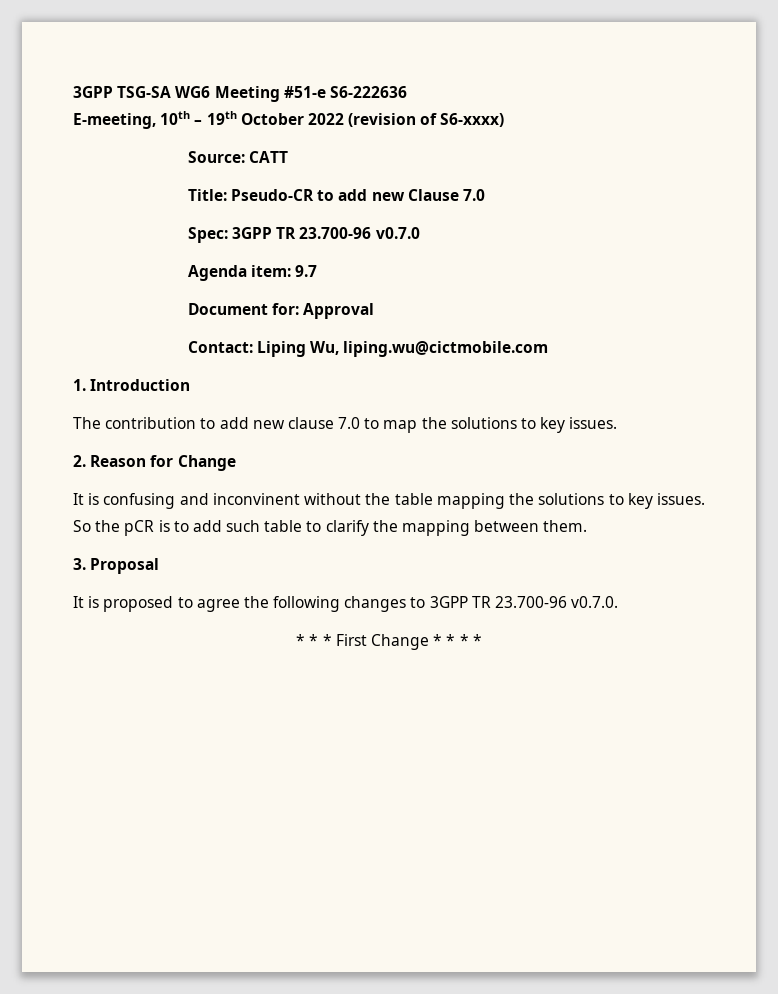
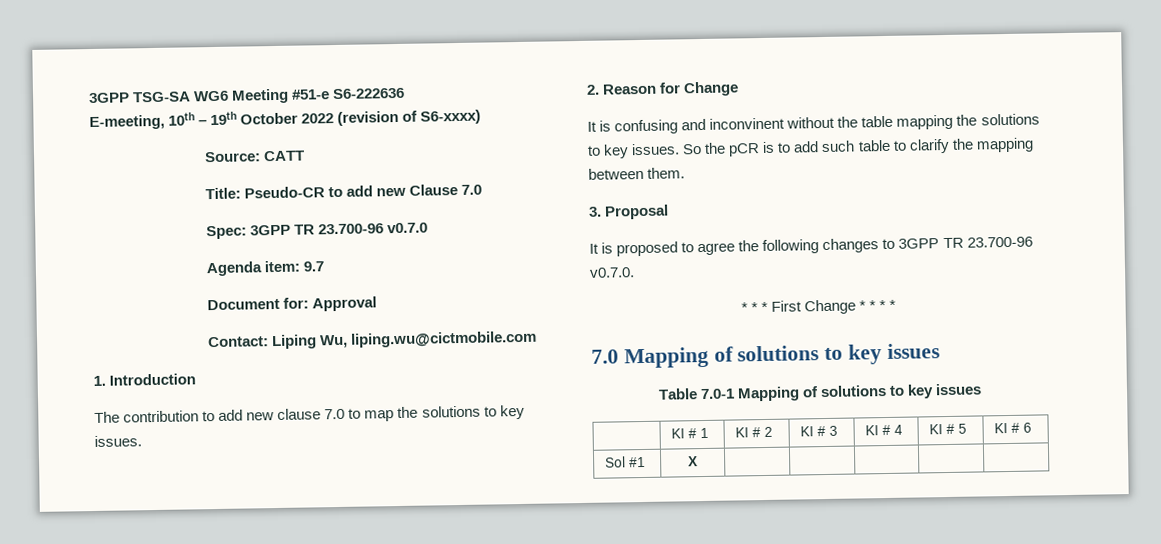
(482, 640) none -> [591,343,940,369] [657,383,983,402] [670,427,709,439] [734,426,773,438] [799,425,838,437] [864,424,903,436] [928,423,967,435] [993,422,1032,434] [604,456,646,468] [688,456,698,467] // 7.0 Mapping of solutions to key issues // Table 7.0-1 Mapping of solutions to key issues // | KI # 1 | KI # 2 | KI # 3 | KI # 4 | KI # 5 | KI # 6 // Sol #1 | X | | | | |

